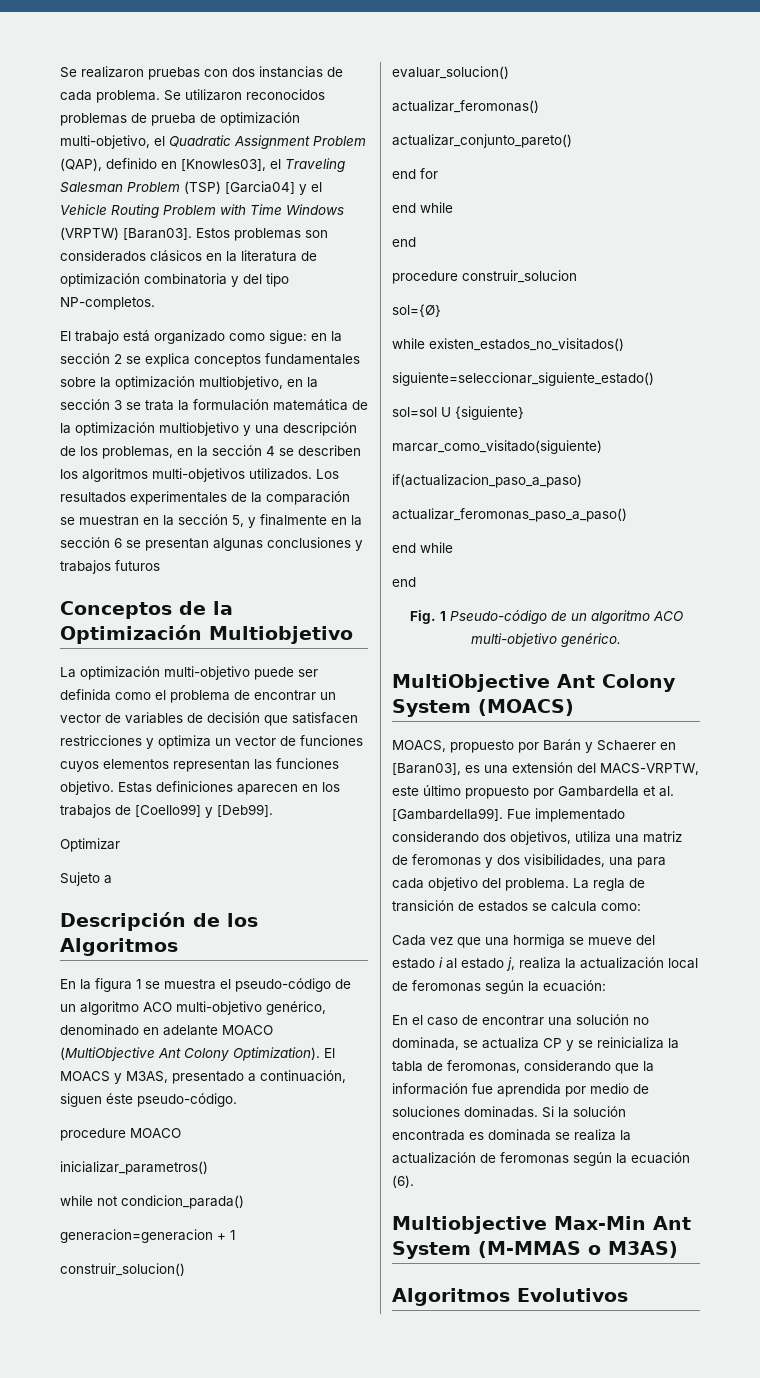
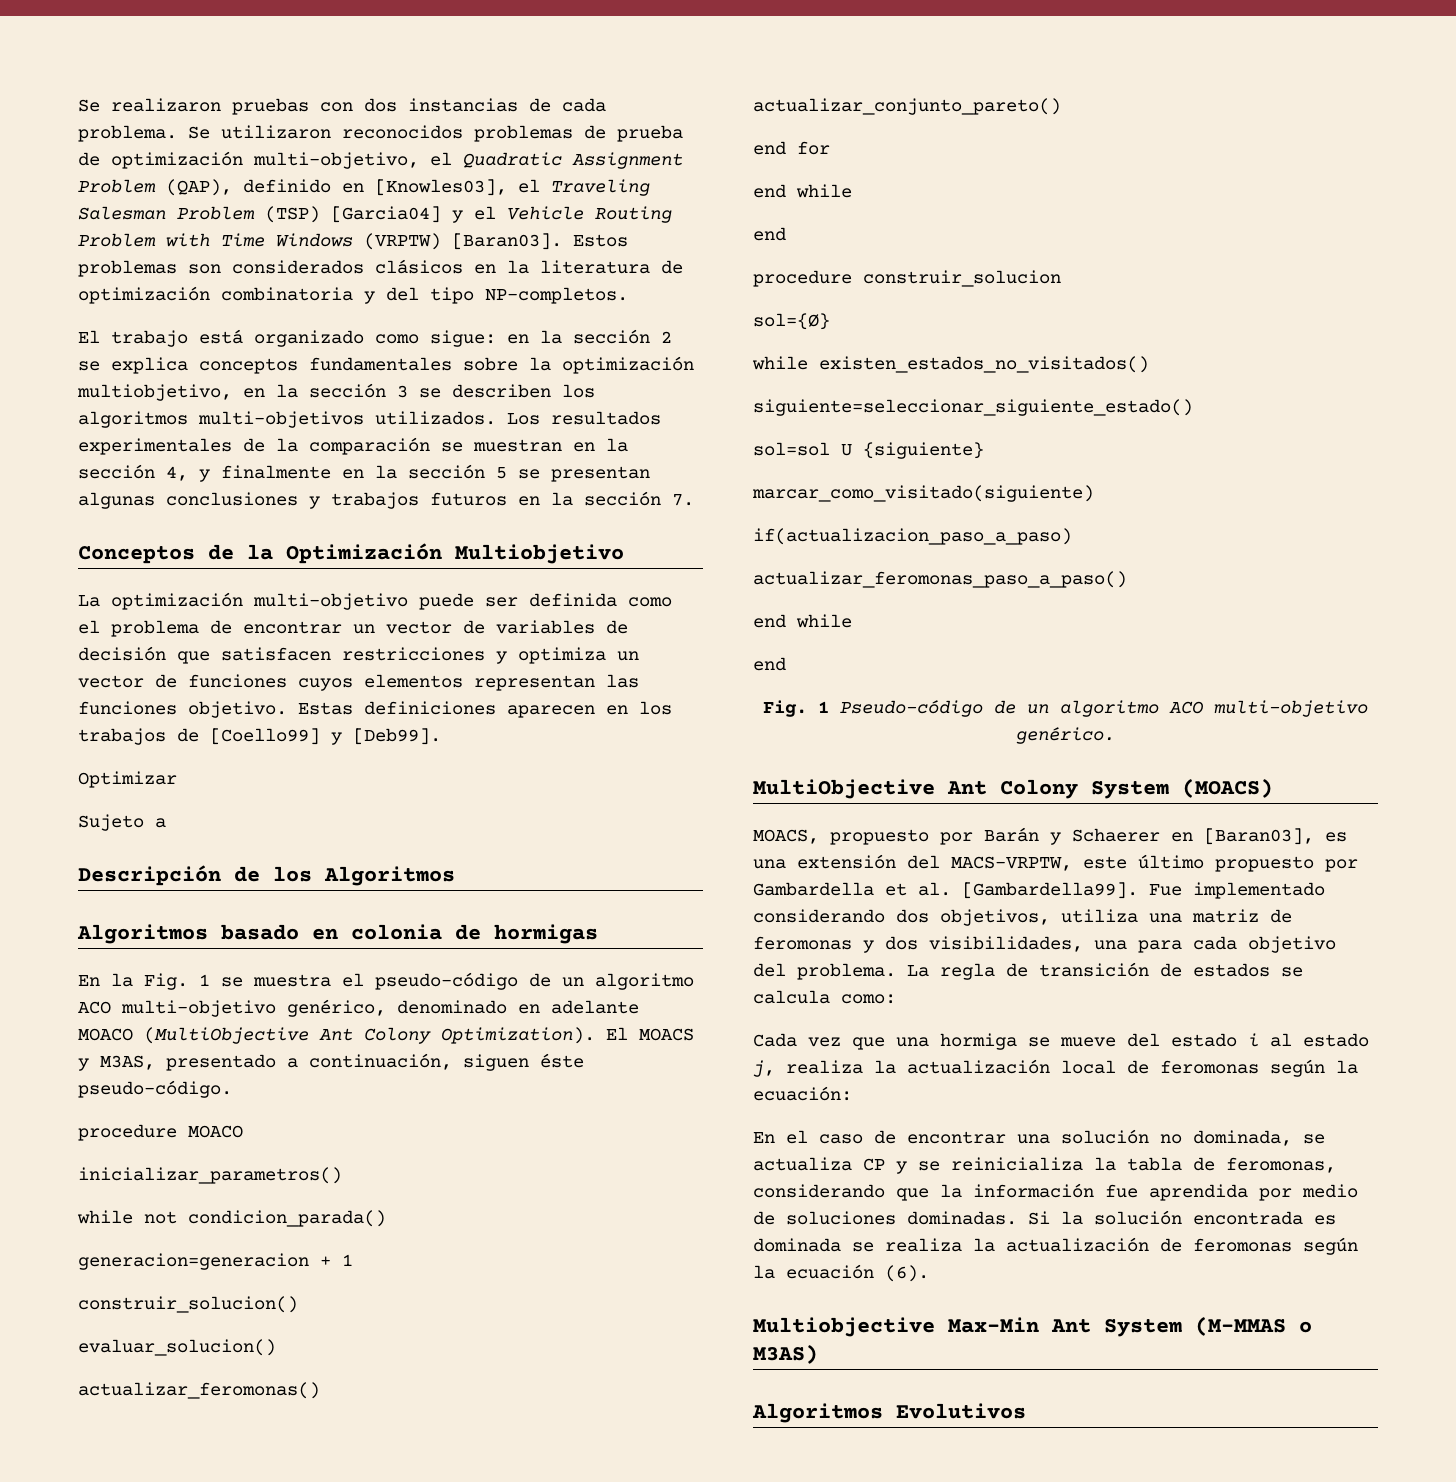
[145,399,368,411] [60,422,357,436] [60,445,294,459] trata la formulación matemática de la optimización multiobjetivo y una descripción de los problemas, en la sección 4 se -> (441, 393) none
[232,515,244,527] 5, -> [166,466,188,481] 4,
[114,538,122,548] 6 -> [496,467,507,479] 5
(160, 565) none -> [518,491,694,506] en la sección 7.
(178, 947) none -> [77,924,598,944] // Algoritmos basado en colonia de hormigas
[95,978,132,992] figura -> [144,973,188,990] Fig.

